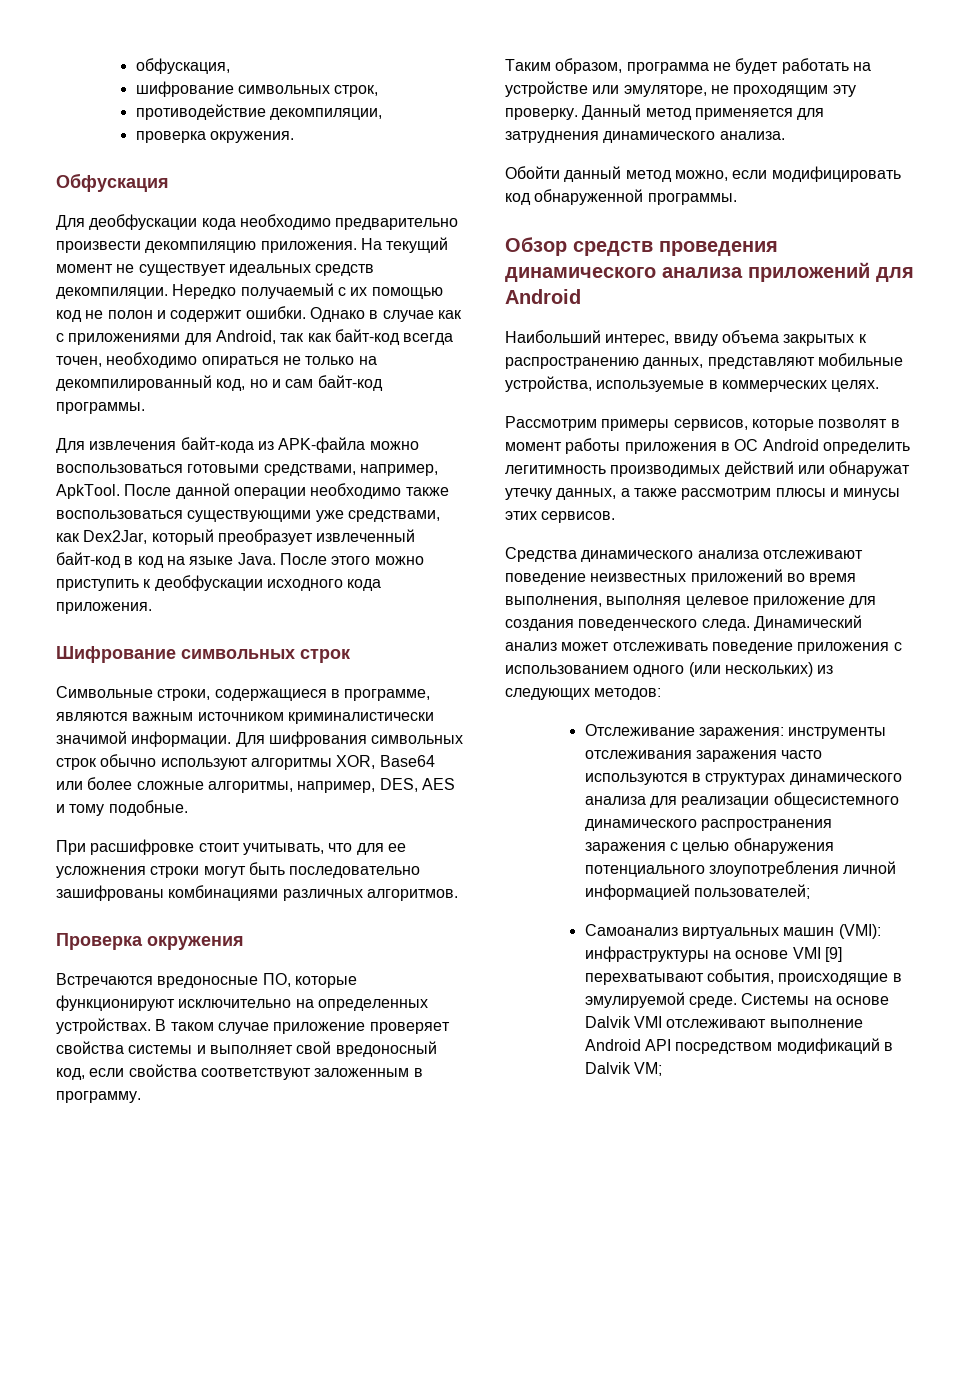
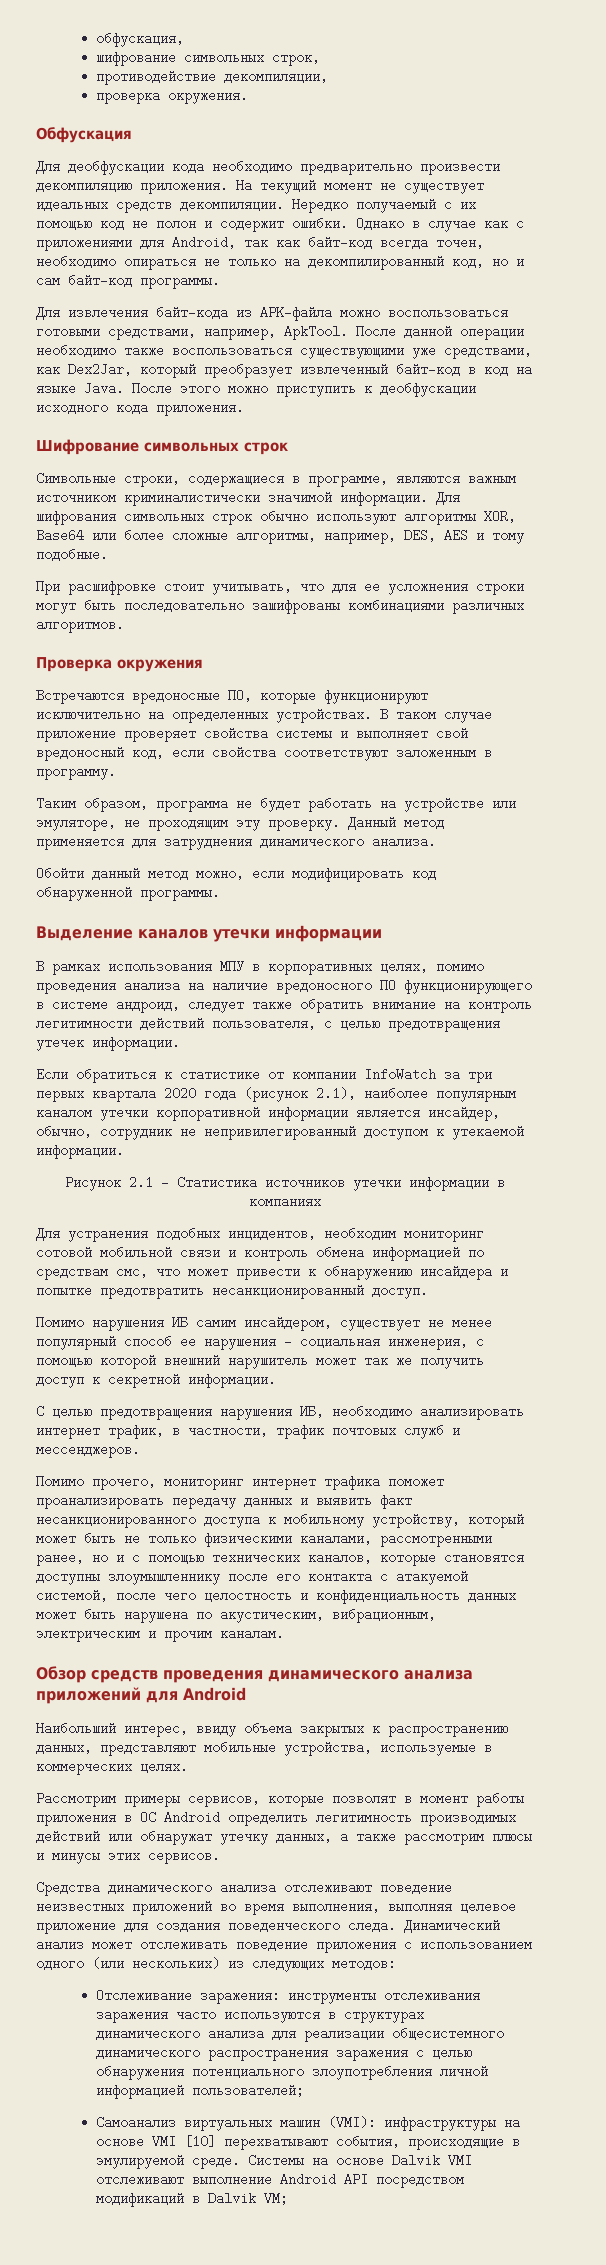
(737, 199) none -> [36,925,382,942] [36,958,484,975] [36,977,532,994] [36,996,532,1013] [36,1015,500,1032] [36,1034,180,1051] [36,1066,492,1083] [36,1085,516,1102] [36,1104,500,1121] [36,1123,524,1140] [36,1142,124,1159] [64,1174,505,1191] [248,1193,321,1209] [36,1225,484,1242] [36,1244,484,1261] [36,1263,508,1280] [36,1282,428,1299] [36,1314,492,1331] [36,1333,484,1350] [36,1352,484,1369] [36,1371,276,1388] [36,1403,524,1420] [36,1422,460,1439] [36,1441,140,1458] [36,1473,444,1490] [36,1492,412,1509] [36,1511,524,1528] [36,1530,492,1547] [36,1549,524,1566] [36,1568,468,1585] [36,1587,516,1604] [36,1606,436,1623] [36,1625,284,1642] // Выделение каналов утечки информации // В рамках использования МПУ в корпоративных целях, помимо проведения анализа на наличие вредоносного ПО функционирующего в системе андроид, следует также обратить внимание на контроль легитимности действий пользователя, с целью предотвращения утечек информации. // Если обратиться к статистике от компании InfoWatch за три первых квартала 2020 года (рисунок 2.1), наиболее популярным каналом утечки корпоративной информации является инсайдер, обычно, сотрудник не непривилегированный доступом к утекаемой информации. // Рисунок 2.1 – Статистика источников утечки информации в компаниях // Для устранения подобных инцидентов, необходим мониторинг сотовой мобильной связи и контроль обмена информацией по средствам смс, что может привести к обнаружению инсайдера и попытке предотвратить несанкционированный доступ. // Помимо нарушения ИБ самим инсайдером, существует не менее популярный способ ее нарушения – социальная инженерия, с помощью которой внешний нарушитель может так же получить доступ к секретной информации. // С целью предотвращения нарушения ИБ, необходимо анализировать интернет трафик, в частности, трафик почтовых служб и мессенджеров. // Помимо прочего, мониторинг интернет трафика поможет проанализировать передачу данных и выявить факт несанкционированного доступа к мобильному устройству, который может быть не только физическими каналами, рассмотренными ранее, но и с помощью технических каналов, которые становятся доступны злоумышленнику после его контакта с атакуемой системой, после чего целостность и конфиденциальность данных может быть нарушена по акустическим, вибрационным, электрическим и прочим каналам.
[824,947,842,962] [9] -> [183,2135,216,2148] [10]

